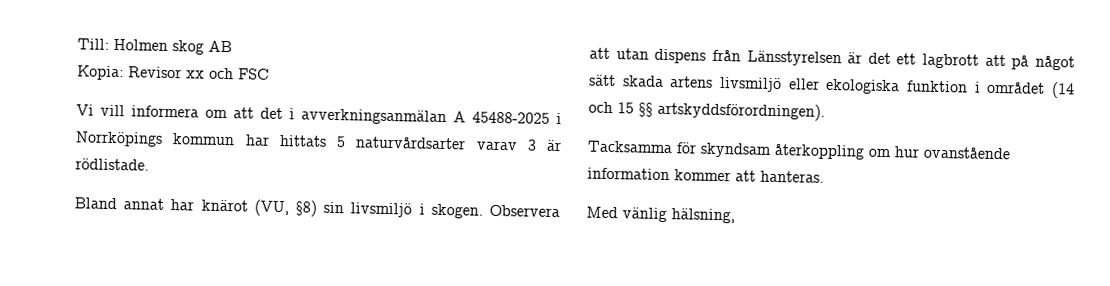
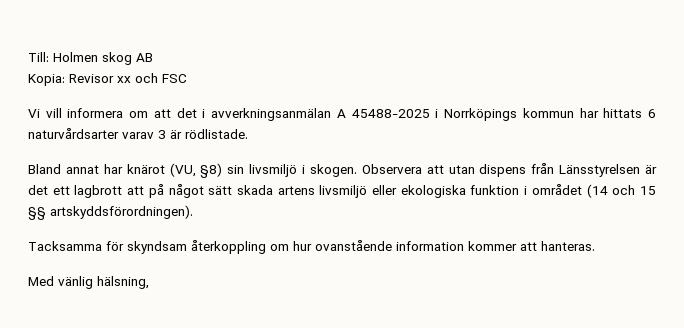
[336,136,346,148] 5 -> [648,109,657,118] 6

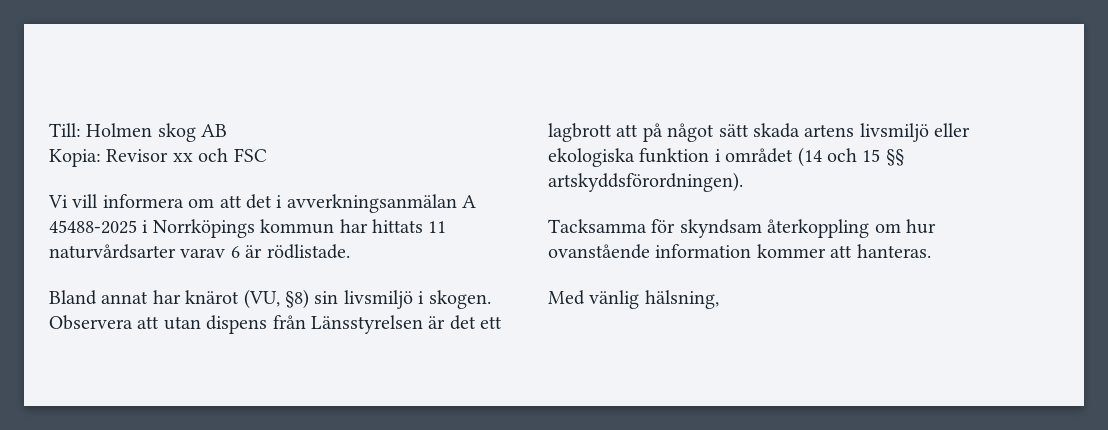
[648,109,657,118] 6 -> [428,221,447,233] 11
[158,130,166,139] 3 -> [230,246,240,258] 6

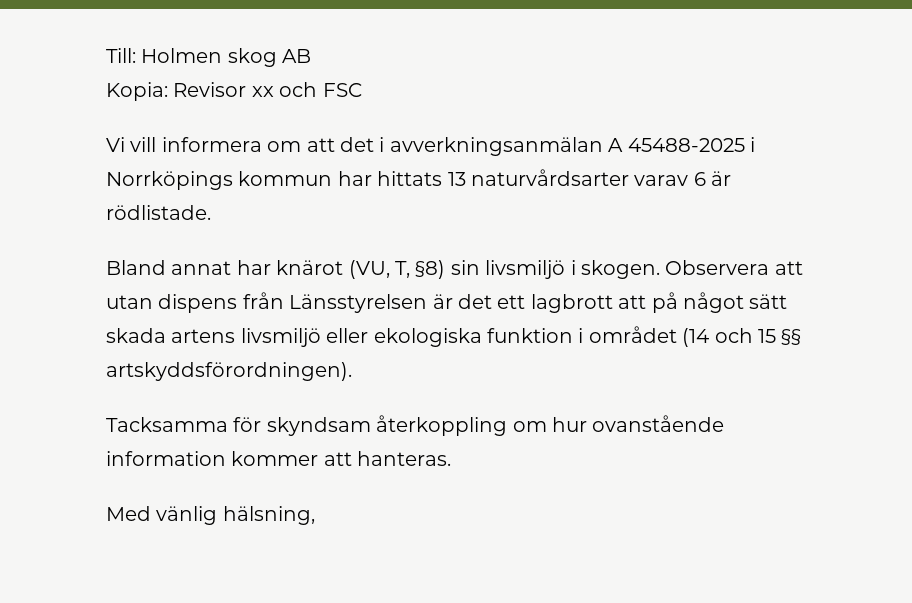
[428,221,447,233] 11 -> [447,172,466,186] 13
(280, 299) none -> [395,261,410,278] T,

